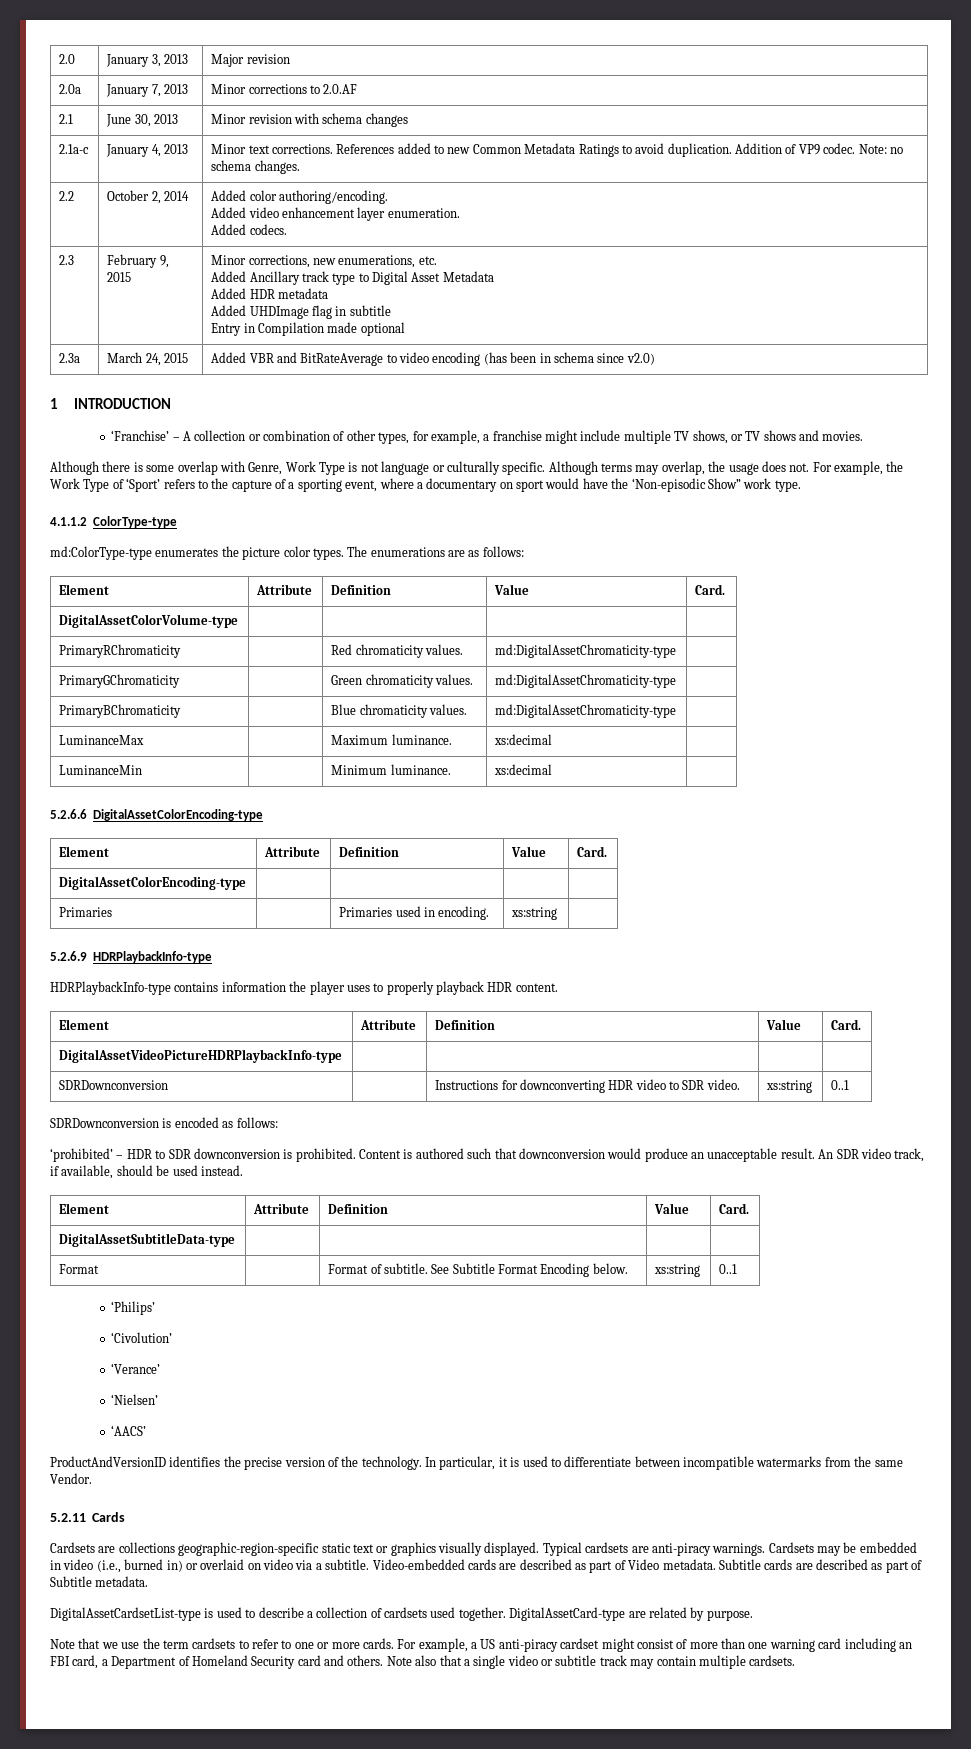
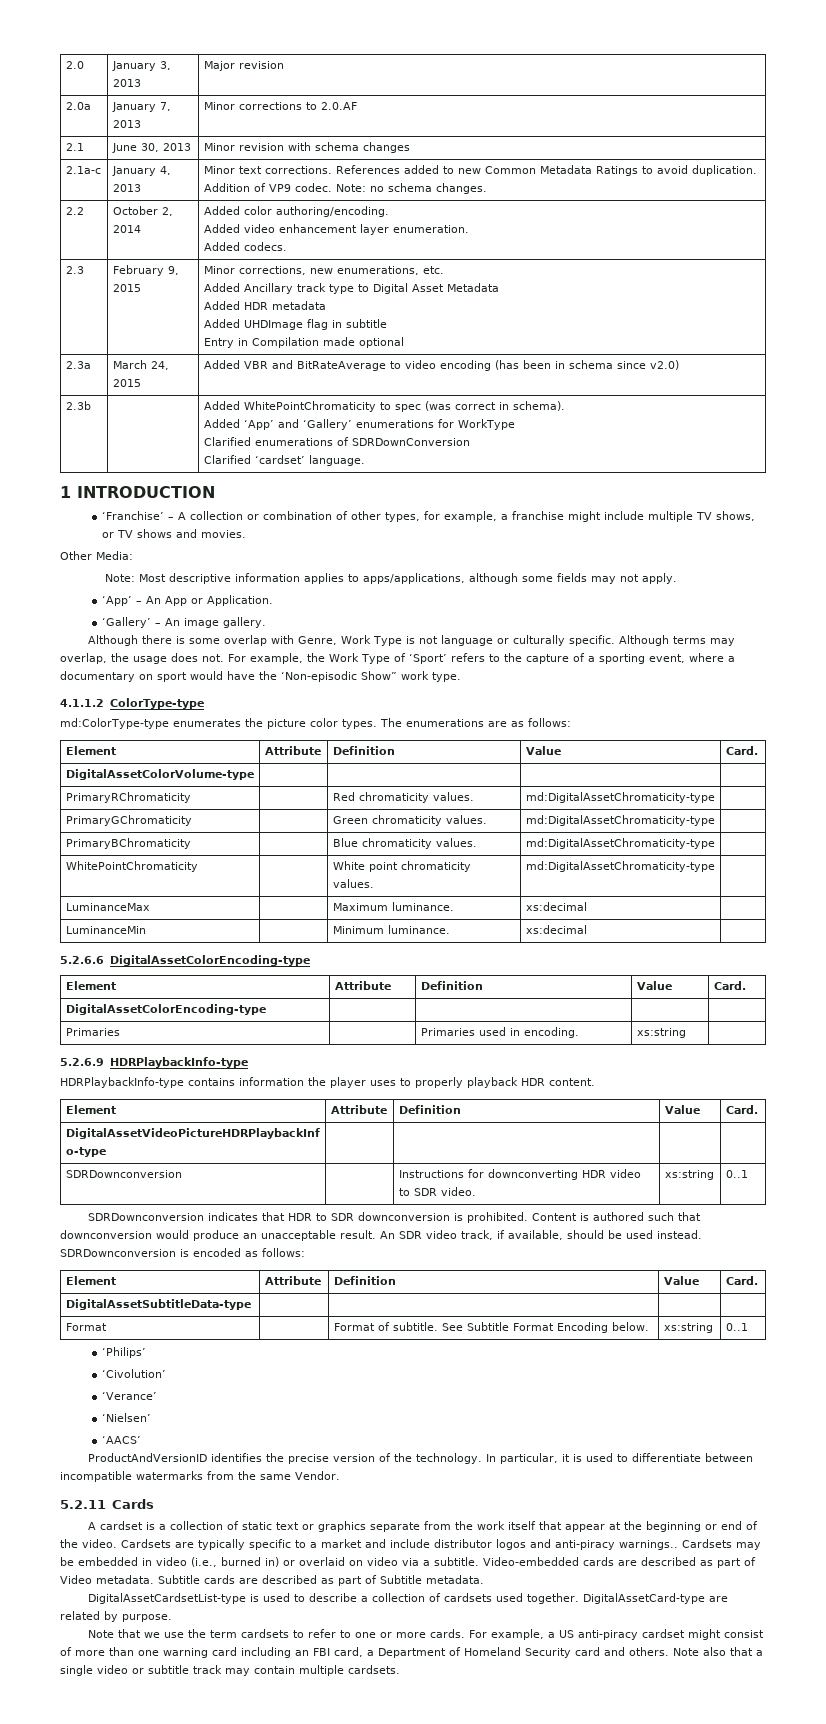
(655, 359) none -> [65,401,91,410] [203,401,565,412] [203,419,515,430] [203,437,470,446] [203,455,365,466] // 2.3b | | Added WhitePointChromaticity to spec (was correct in schema). // Added ‘App’ and ‘Gallery’ enumerations for WorkType // Clarified enumerations of SDRDownConversion // Clarified ‘cardset’ language.
(864, 436) none -> [60,551,133,560] [105,573,678,584] [102,595,274,606] [102,617,267,628] // Other Media: // Note: Most descriptive information applies to apps/applications, although some fields may not apply. // ‘App’ – An App or Application. // ‘Gallery’ – An image gallery.
(677, 711) none -> [65,861,198,872] [332,861,471,872] [332,879,374,888] [525,861,715,872] // WhitePointChromaticity | | White point chromaticity values. | md:DigitalAssetChromaticity-type |
[162,1117,278,1128] [50,1148,124,1162] is encoded as follows: // ‘prohibited’ – -> [208,1212,286,1221] indicates that
(243, 1170) none -> [60,1248,305,1257] SDRDownconversion is encoded as follows:
[50,1542,766,1556] Cardsets are collections geographic-region-specific static text or graphics visually displayed. Typical cardsets are anti-piracy warnings. -> [88,1521,759,1532] [60,1539,678,1550] A cardset is a collection of static text or graphics separate from the work itself that appear at the beginning or end of the video. Cardsets are typically specific to a market and include distributor logos and anti-piracy warnings..

